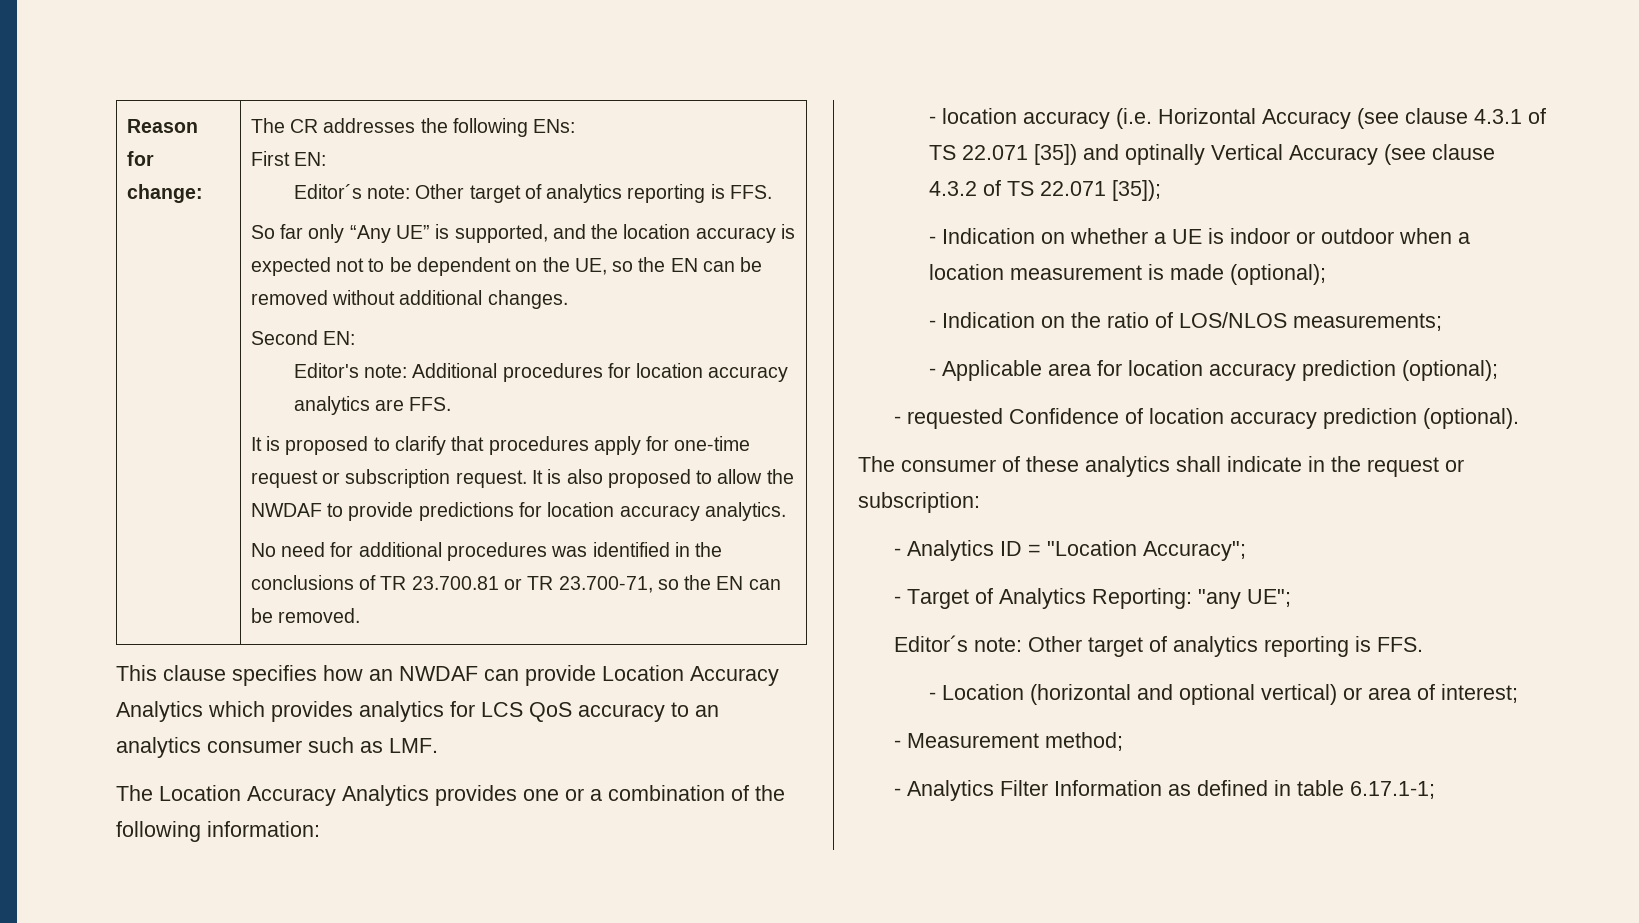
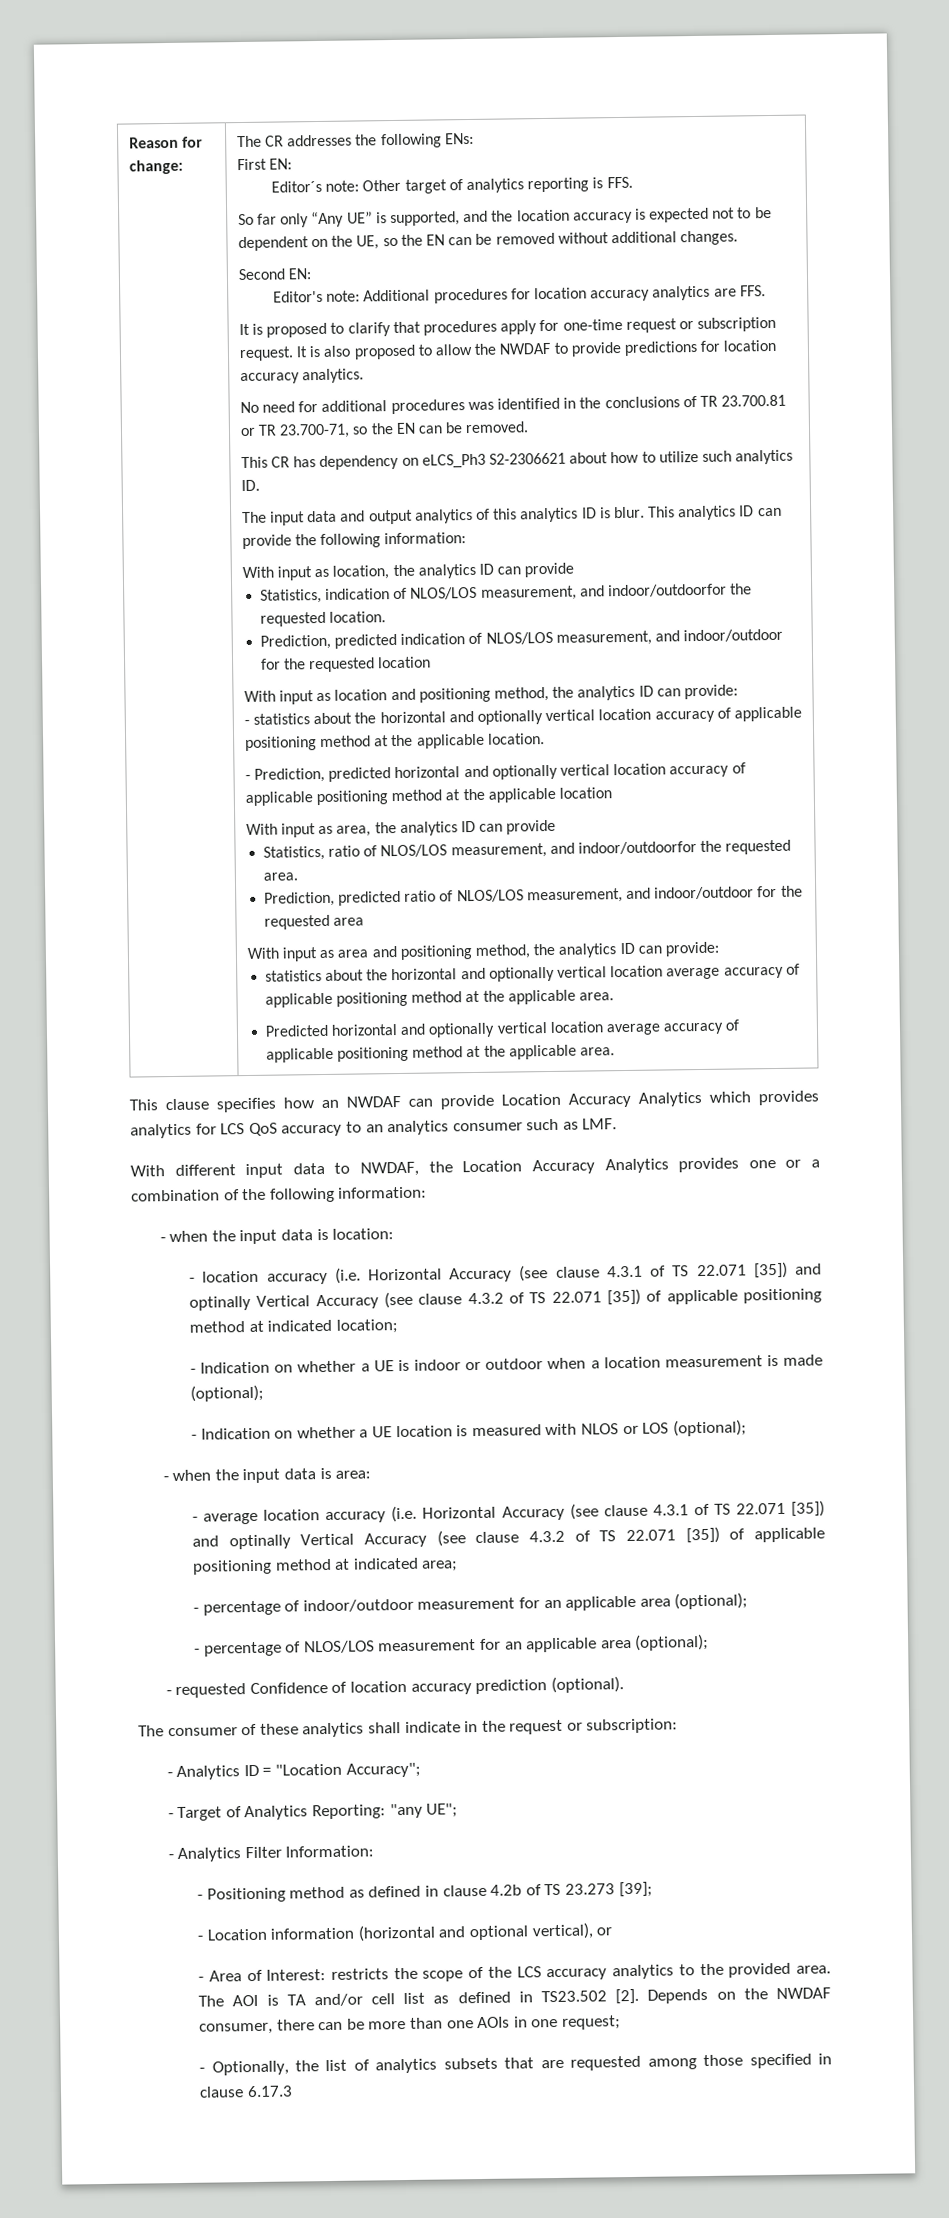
(361, 615) none -> [240,449,794,470] [240,479,260,492] [241,505,782,526] [241,532,467,550] [241,562,575,581] [259,583,753,604] [259,611,387,627] [259,628,784,650] [260,656,432,673] [243,684,738,705] [243,706,802,726] [244,733,545,752] [244,762,746,783] [244,787,612,807] [245,819,557,838] [262,839,792,861] [262,872,298,881] [263,885,803,907] [263,914,365,930] [246,941,719,962] [264,963,800,982] [264,989,615,1008] [264,1019,740,1038] [265,1044,616,1063] // This CR has dependency on eLCS_Ph3 S2-2306621 about how to utilize such analytics ID. // The input data and output analytics of this analytics ID is blur. This analytics ID can provide the following information: // With input as location, the analytics ID can provide // Statistics, indication of NLOS/LOS measurement, and indoor/outdoorfor the requested location. // Prediction, predicted indication of NLOS/LOS measurement, and indoor/outdoor for the requested location // With input as location and positioning method, the analytics ID can provide: // - statistics about the horizontal and optionally vertical location accuracy of applicable positioning method at the applicable location. // - Prediction, predicted horizontal and optionally vertical location accuracy of applicable positioning method at the applicable location // With input as area, the analytics ID can provide // Statistics, ratio of NLOS/LOS measurement, and indoor/outdoorfor the requested area. // Prediction, predicted ratio of NLOS/LOS measurement, and indoor/outdoor for the requested area // With input as area and positioning method, the analytics ID can provide: // statistics about the horizontal and optionally vertical location average accuracy of applicable positioning method at the applicable area. // Predicted horizontal and optionally vertical location average accuracy of applicable positioning method at the applicable area.
[116,785,153,801] The -> [130,1161,453,1179] With different input data to NWDAF, the
(320, 829) none -> [159,1228,395,1245] // - when the input data is location:
[1112,180,1162,201] [35]); -> [607,1288,822,1306] [189,1319,398,1334] [35]) of applicable positioning method at indicated location;
[1071,312,1443,331] [929,360,1397,381] the ratio of LOS/NLOS measurements; // - Applicable area for location accuracy prediction -> [296,1419,747,1439] [162,1467,372,1484] [192,1500,825,1525] [192,1526,825,1550] [192,1557,459,1575] [193,1592,749,1616] [194,1637,632,1657] whether a UE location is measured with NLOS or LOS (optional); // - when the input data is area: // - average location accuracy (i.e. Horizontal Accuracy (see clause 4.3.1 of TS 22.071 [35]) and optinally Vertical Accuracy (see clause 4.3.2 of TS 22.071 [35]) of applicable positioning method at indicated area; // - percentage of indoor/outdoor measurement for an applicable area (optional); // - percentage of NLOS/LOS measurement for an applicable area
[893,635,1423,657] Editor´s note: Other target of analytics reporting is FFS. -> [167,1845,375,1862] [197,1881,653,1903] - Analytics Filter Information: // - Positioning method as defined in clause 4.2b of TS 23.273 [39];
(1025, 692) none -> [270,1927,355,1940] information
[1261,684,1519,705] [893,732,1123,751] [893,780,1435,801] vertical) or area of interest; // - Measurement method; // - Analytics Filter Information as defined in table 6.17.1-1; -> [531,1922,613,1940] [198,1962,831,1982] [198,1987,832,2007] [199,2015,622,2035] [199,2053,832,2076] [199,2085,293,2098] vertical), or // - Area of Interest: restricts the scope of the LCS accuracy analytics to the provided area. The AOI is TA and/or cell list as defined in TS23.502 [2]. Depends on the NWDAF consumer, there can be more than one AOIs in one request; // - Optionally, the list of analytics subsets that are requested among those specified in clause 6.17.3

